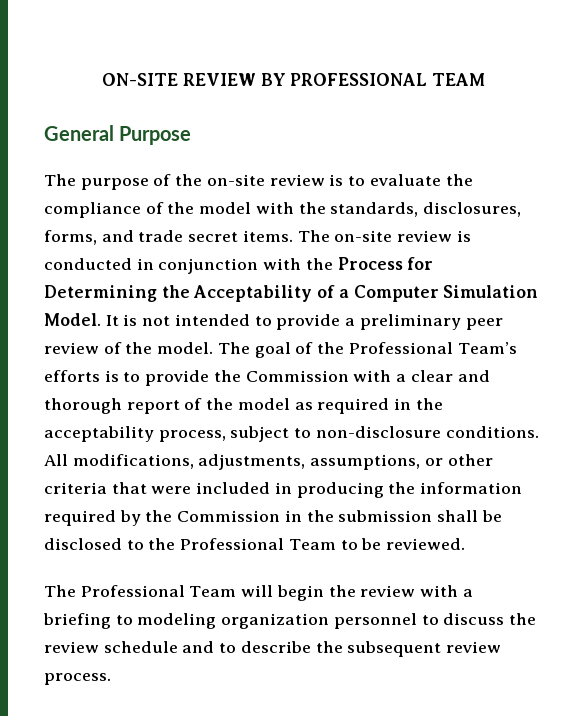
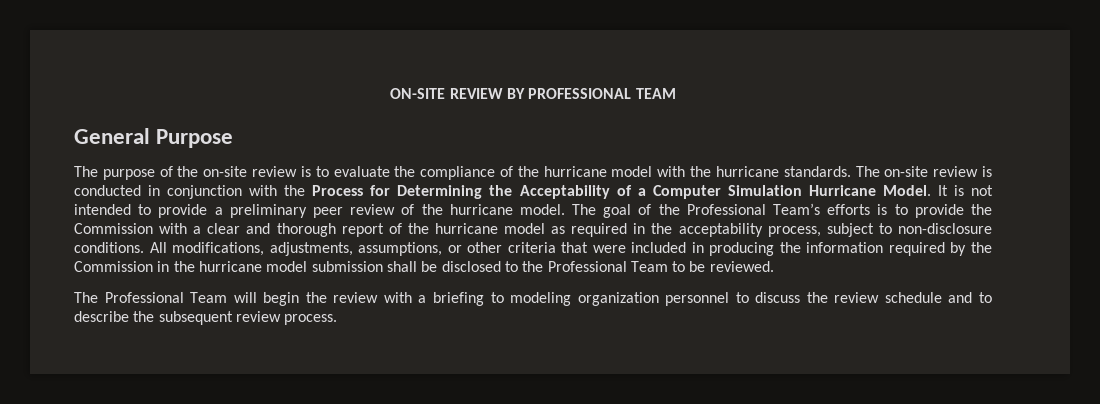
(195, 208) none -> [543,166,607,177] hurricane
[330,202,522,217] [44,230,293,245] standards, disclosures, forms, and trade secret items. -> [715,166,851,177] hurricane standards.
(539, 291) none -> [808,185,876,196] Hurricane
(153, 348) none -> [449,204,513,215] hurricane
(234, 404) none -> [434,223,498,234] hurricane
(334, 516) none -> [198,261,308,272] hurricane model

